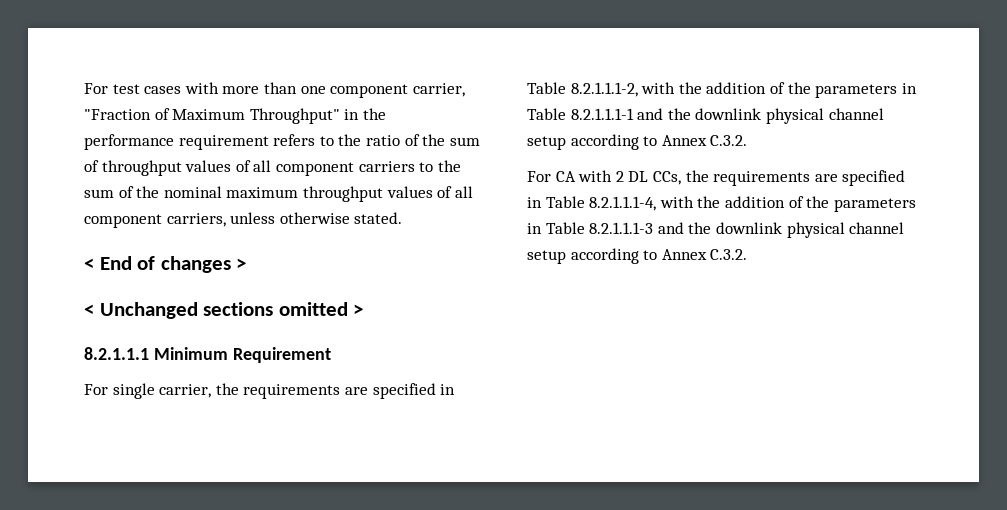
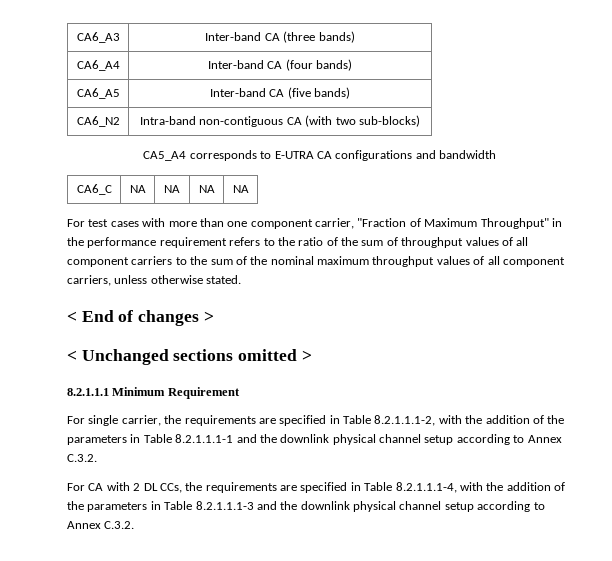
(84, 88) none -> [76,32,120,43] [205,31,355,43] [76,60,120,71] [207,59,353,71] [76,88,120,99] [209,87,351,99] [76,116,120,127] [140,115,420,127] [143,150,497,161] [76,184,112,195] [129,185,146,193] [164,185,180,193] [198,185,215,193] [232,185,249,193] CA6_A3 | Inter-band CA (three bands) // CA6_A4 | Inter-band CA (four bands) // CA6_A5 | Inter-band CA (five bands) // CA6_N2 | Intra-band non-contiguous CA (with two sub-blocks) // CA5_A4 corresponds to E-UTRA CA configurations and bandwidth // CA6_C | NA | NA | NA | NA //

